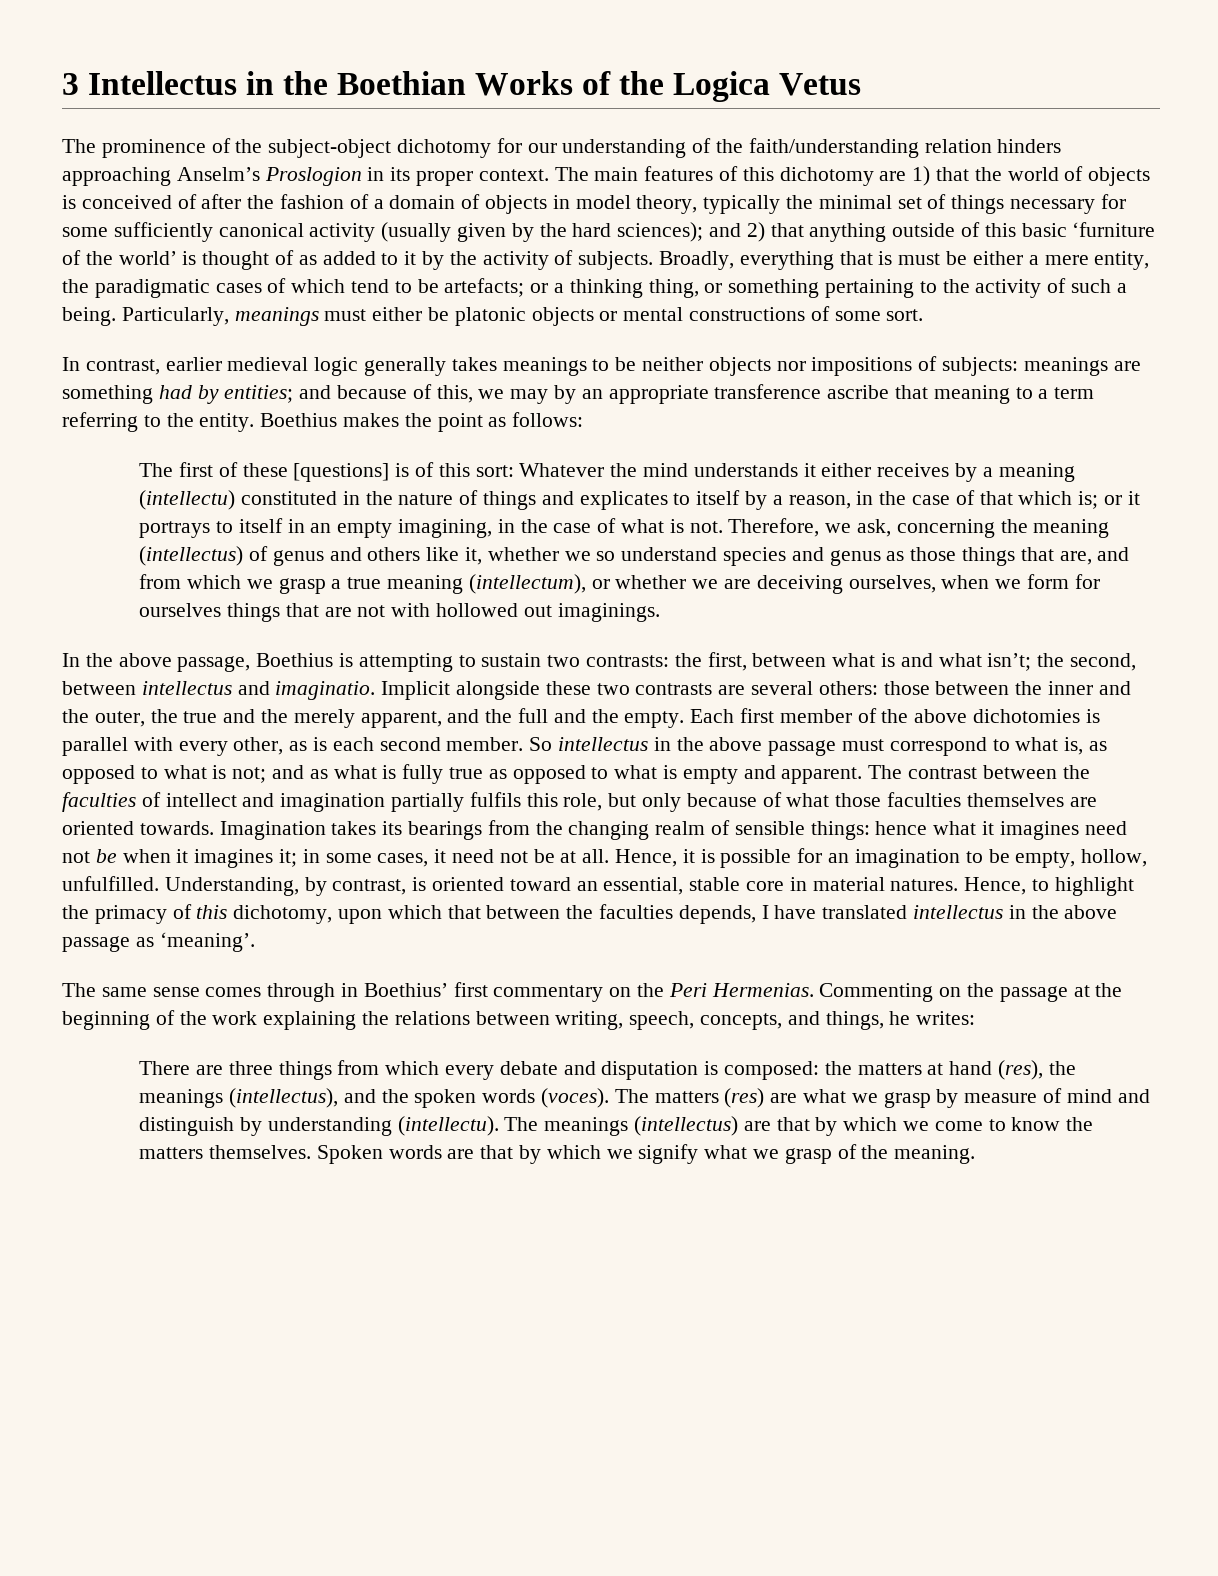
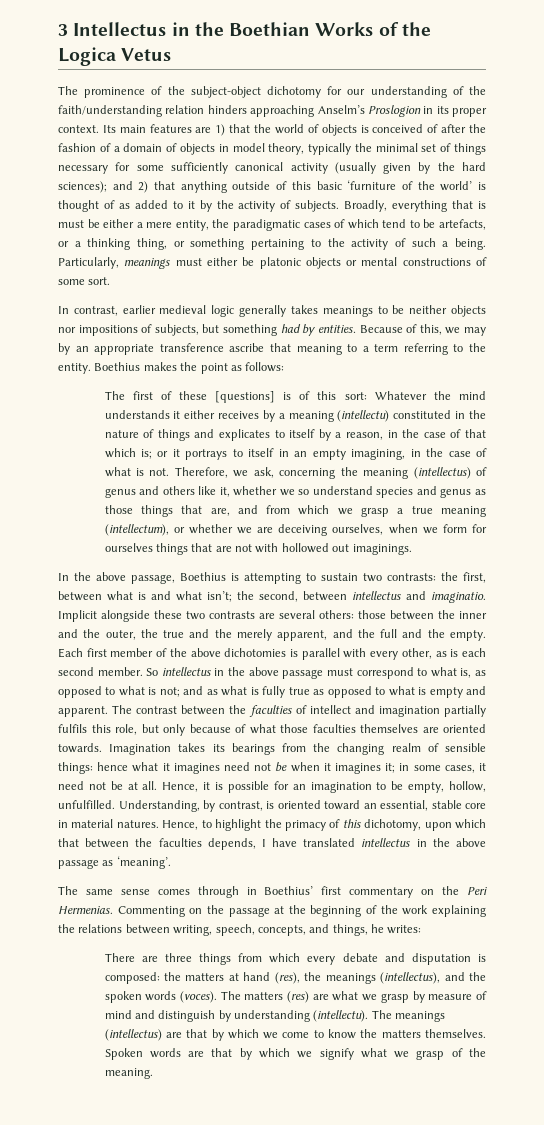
[554,167,589,181] The -> [102,125,116,133] Its
[719,166,874,186] of this dichotomy -> (192, 128) none
[444,278,525,297] artefacts; -> [438,219,486,230] artefacts,
[942,357,1141,376] [62,385,408,404] subjects: meanings are something had by entities; and because -> [154,324,403,336] subjects, but something had by entities. Because

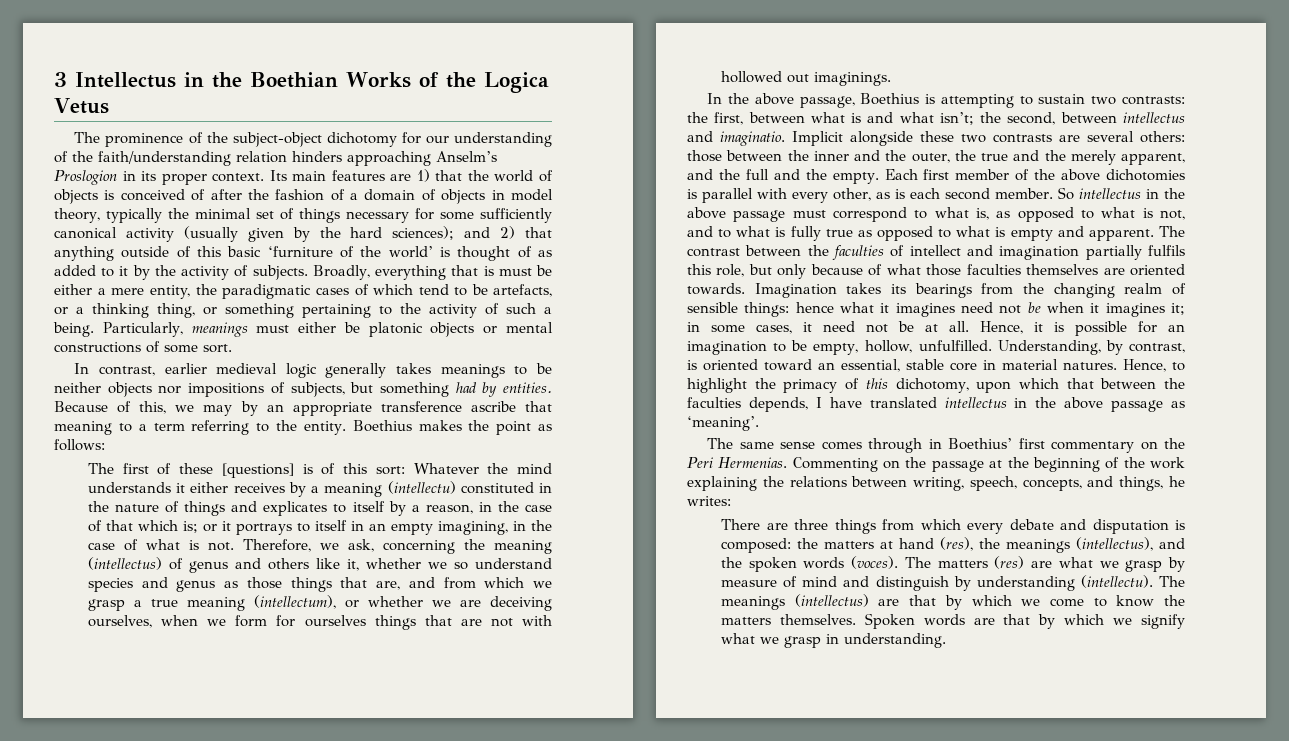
[159,686,218,697] not; and as -> [1160,210,1185,220] [687,226,732,238] not, and to
[451,1048,486,1057] [104,1068,153,1079] of the meaning. -> [825,633,946,648] in understanding.

